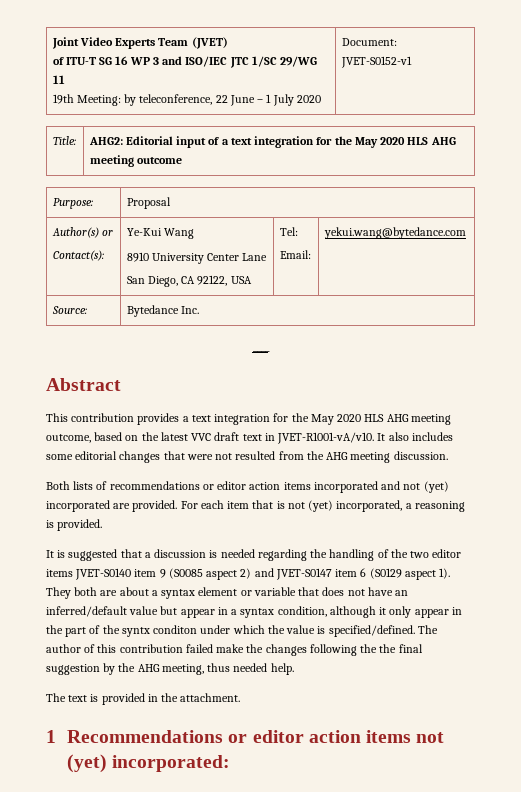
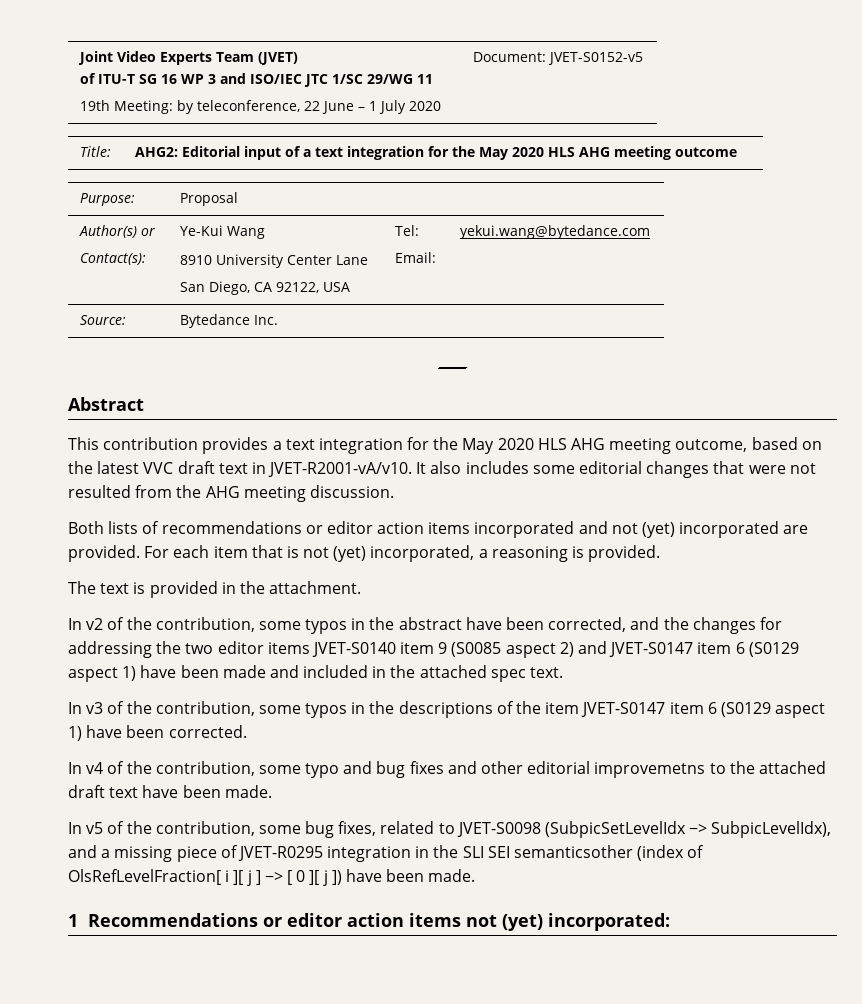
[340,56,412,68] JVET-S0152-v1 -> [547,52,643,65] JVET-S0152-v5
[277,432,375,444] JVET-R1001-vA/v10. -> [268,462,413,477] JVET-R2001-vA/v10.
[46,549,389,561] It is suggested that a discussion is needed regarding the handling of -> [68,581,362,598] [68,617,782,634] [68,641,152,658] The text is provided in the attachment. // In v2 of the contribution, some typos in the abstract have been corrected, and the changes for addressing
[439,568,451,579] [46,587,409,599] [46,606,462,618] [46,625,438,637] [46,644,423,656] [46,663,294,675] [46,693,241,705] 1). They both are about a syntax element or variable that does not have an inferred/default value but appear in a syntax condition, although it only appear in the part of the syntx conditon under which the value is specified/defined. The author of this contribution failed make the changes following the the final suggestion by the AHG meeting, thus needed help. // The text is provided in the attachment. -> [122,665,564,682] [68,701,826,718] [68,725,247,741] [68,761,826,778] [68,785,272,798] [68,821,832,838] [68,845,705,862] [68,869,476,886] 1) have been made and included in the attached spec text. // In v3 of the contribution, some typos in the descriptions of the item JVET-S0147 item 6 (S0129 aspect 1) have been corrected. // In v4 of the contribution, some typo and bug fixes and other editorial improvemetns to the attached draft text have been made. // In v5 of the contribution, some bug fixes, related to JVET-S0098 (SubpicSetLevelIdx −> SubpicLevelIdx), and a missing piece of JVET-R0295 integration in the SLI SEI semanticsother (index of OlsRefLevelFraction[ i ][ j ] −> [ 0 ][ j ]) have been made.

